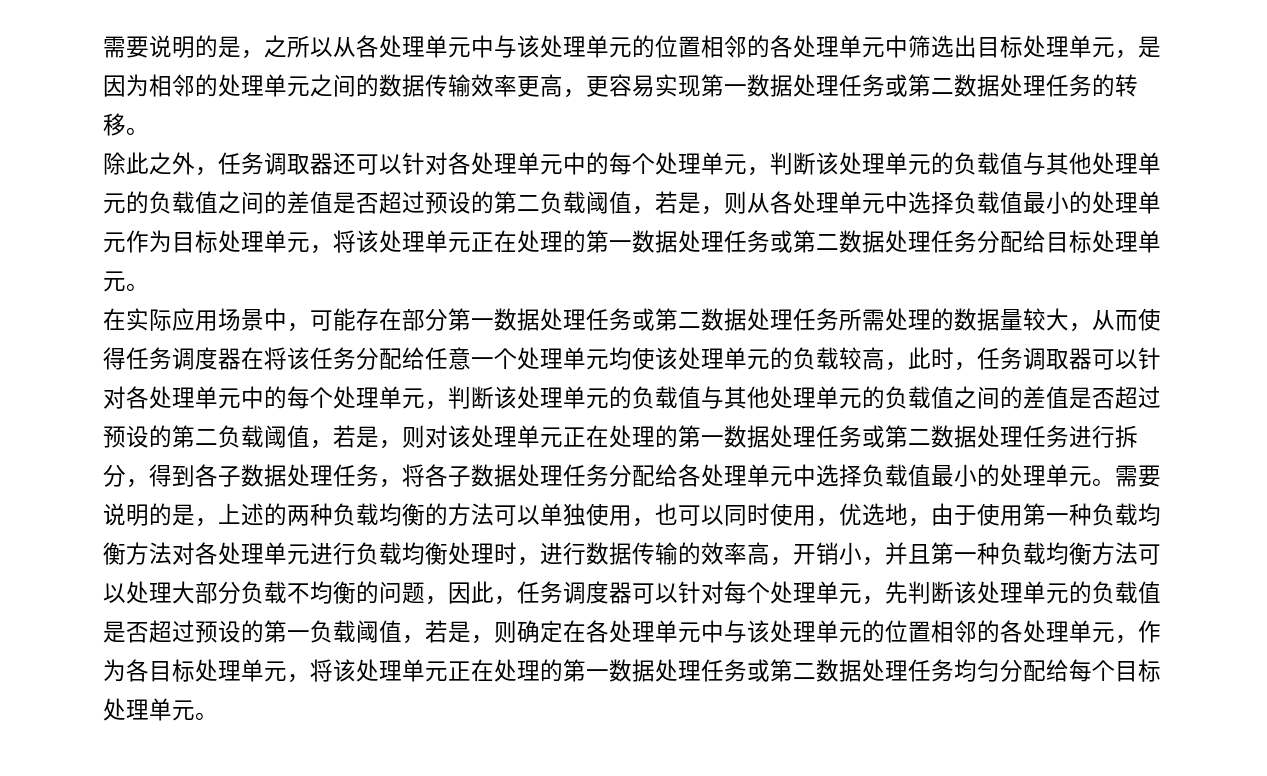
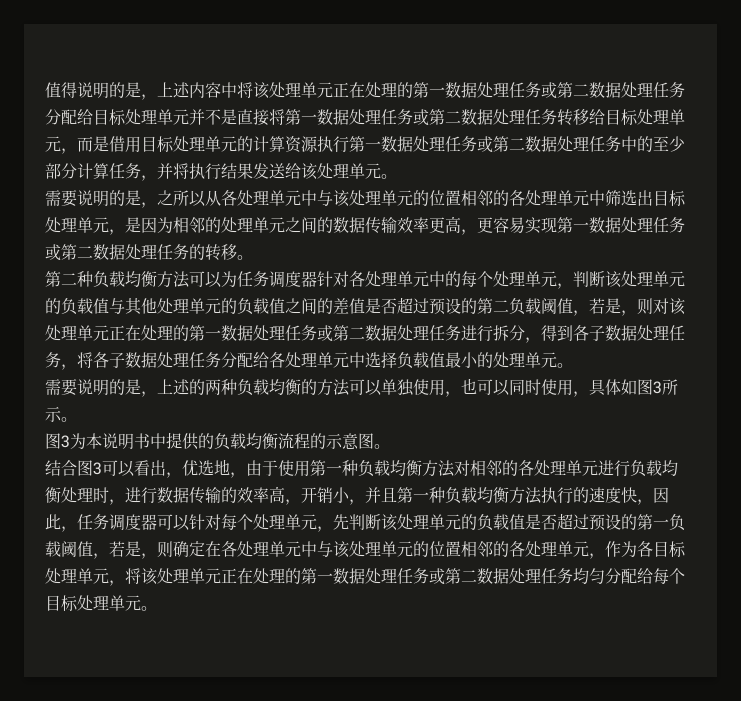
(103, 47) none -> [45,82,685,100] [45,109,685,126] [45,136,685,154] [45,163,397,181] 值得说明的是，上述内容中将该处理单元正在处理的第一数据处理任务或第二数据处理任务分配给目标处理单元并不是直接将第一数据处理任务或第二数据处理任务转移给目标处理单元，而是借用目标处理单元的计算资源执行第一数据处理任务或第二数据处理任务中的至少部分计算任务，并将执行结果发送给该处理单元。 //
[103,152,1161,176] [103,191,1161,215] [103,230,1161,254] [103,271,149,292] [103,308,1161,332] [103,347,1138,371] 除此之外，任务调取器还可以针对各处理单元中的每个处理单元，判断该处理单元的负载值与其他处理单元的负载值之间的差值是否超过预设的第二负载阈值，若是，则从各处理单元中选择负载值最小的处理单元作为目标处理单元，将该处理单元正在处理的第一数据处理任务或第二数据处理任务分配给目标处理单元。 // 在实际应用场景中，可能存在部分第一数据处理任务或第二数据处理任务所需处理的数据量较大，从而使得任务调度器在将该任务分配给任意一个处理单元均使该处理单元的负载较高，此时，任务调取器可以 -> [45,271,317,288] 第二种负载均衡方法可以为任务调度器
(1115, 482) none -> (573, 365) //
(839, 522) none -> [589,379,678,396] [45,406,77,422] [45,432,390,450] [45,460,182,478] 具体如图3所示。 // 图3为本说明书中提供的负载均衡流程的示意图。 // 结合图3可以看出，
(195, 553) none -> [470,460,518,476] 相邻的
[1138,544,1161,565] [103,581,425,604] 可以处理大部分负载不均衡的问题 -> [541,487,637,504] 执行的速度快

